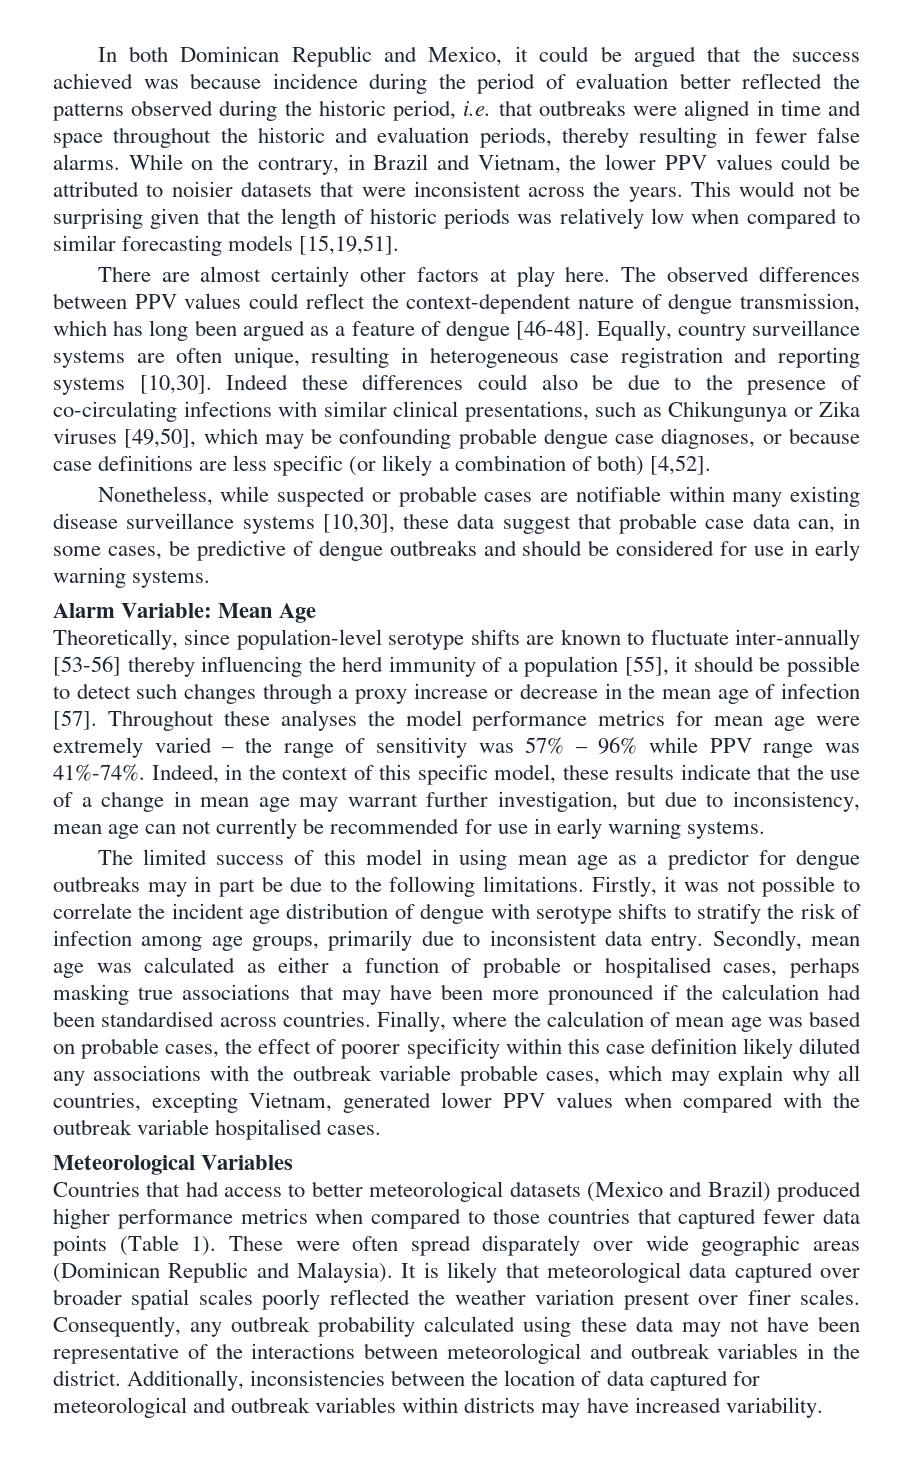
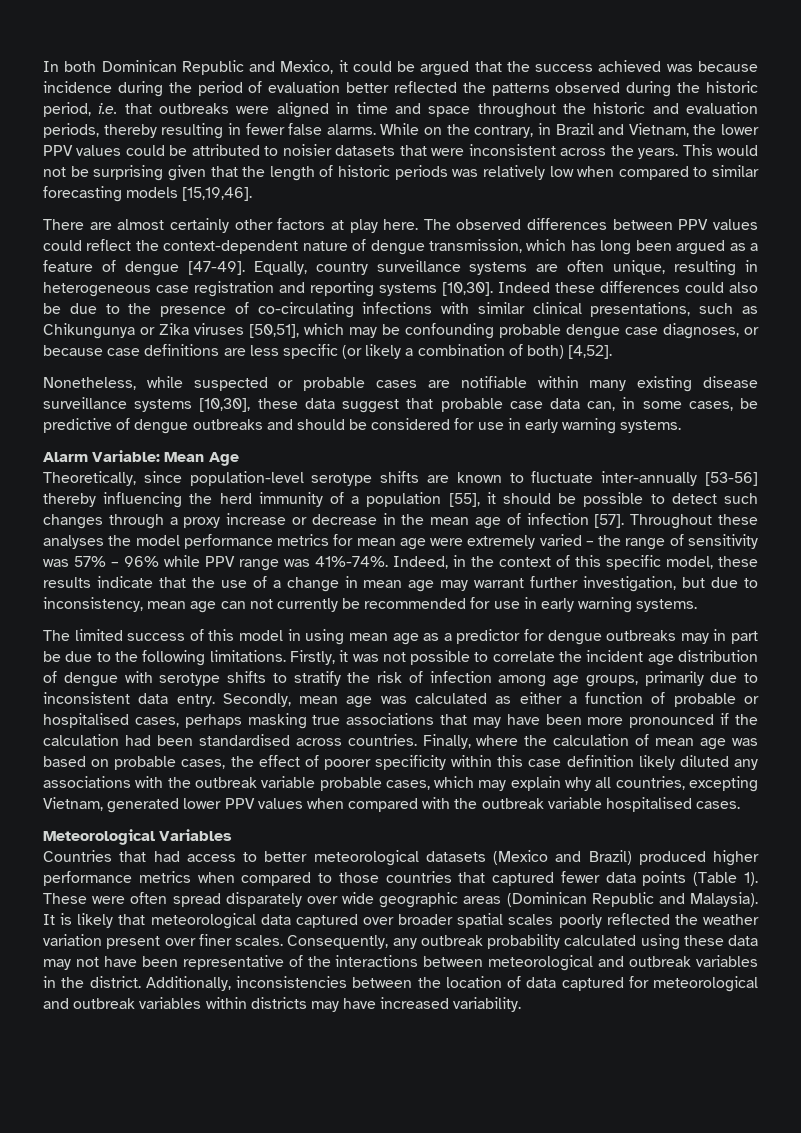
[299,235,400,255] [15,19,51]. -> [182,187,253,201] [15,19,46].
[516,320,591,340] [46-48]. -> [187,261,245,275] [47-49].
[124,428,197,448] [49,50], -> [249,324,299,338] [50,51],

